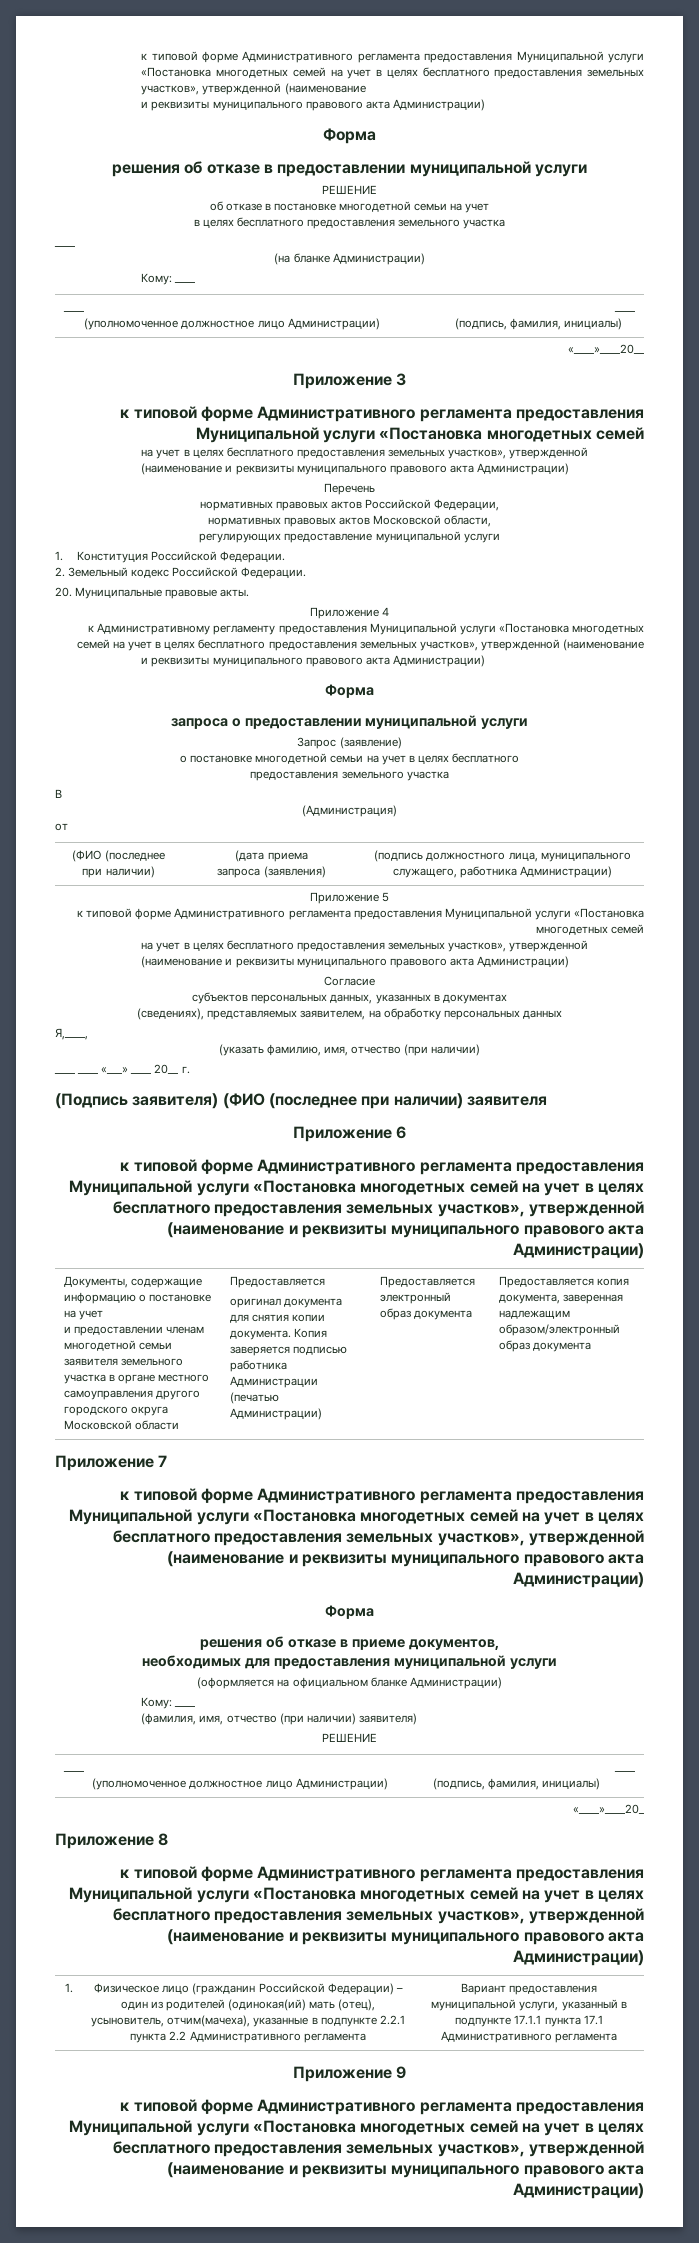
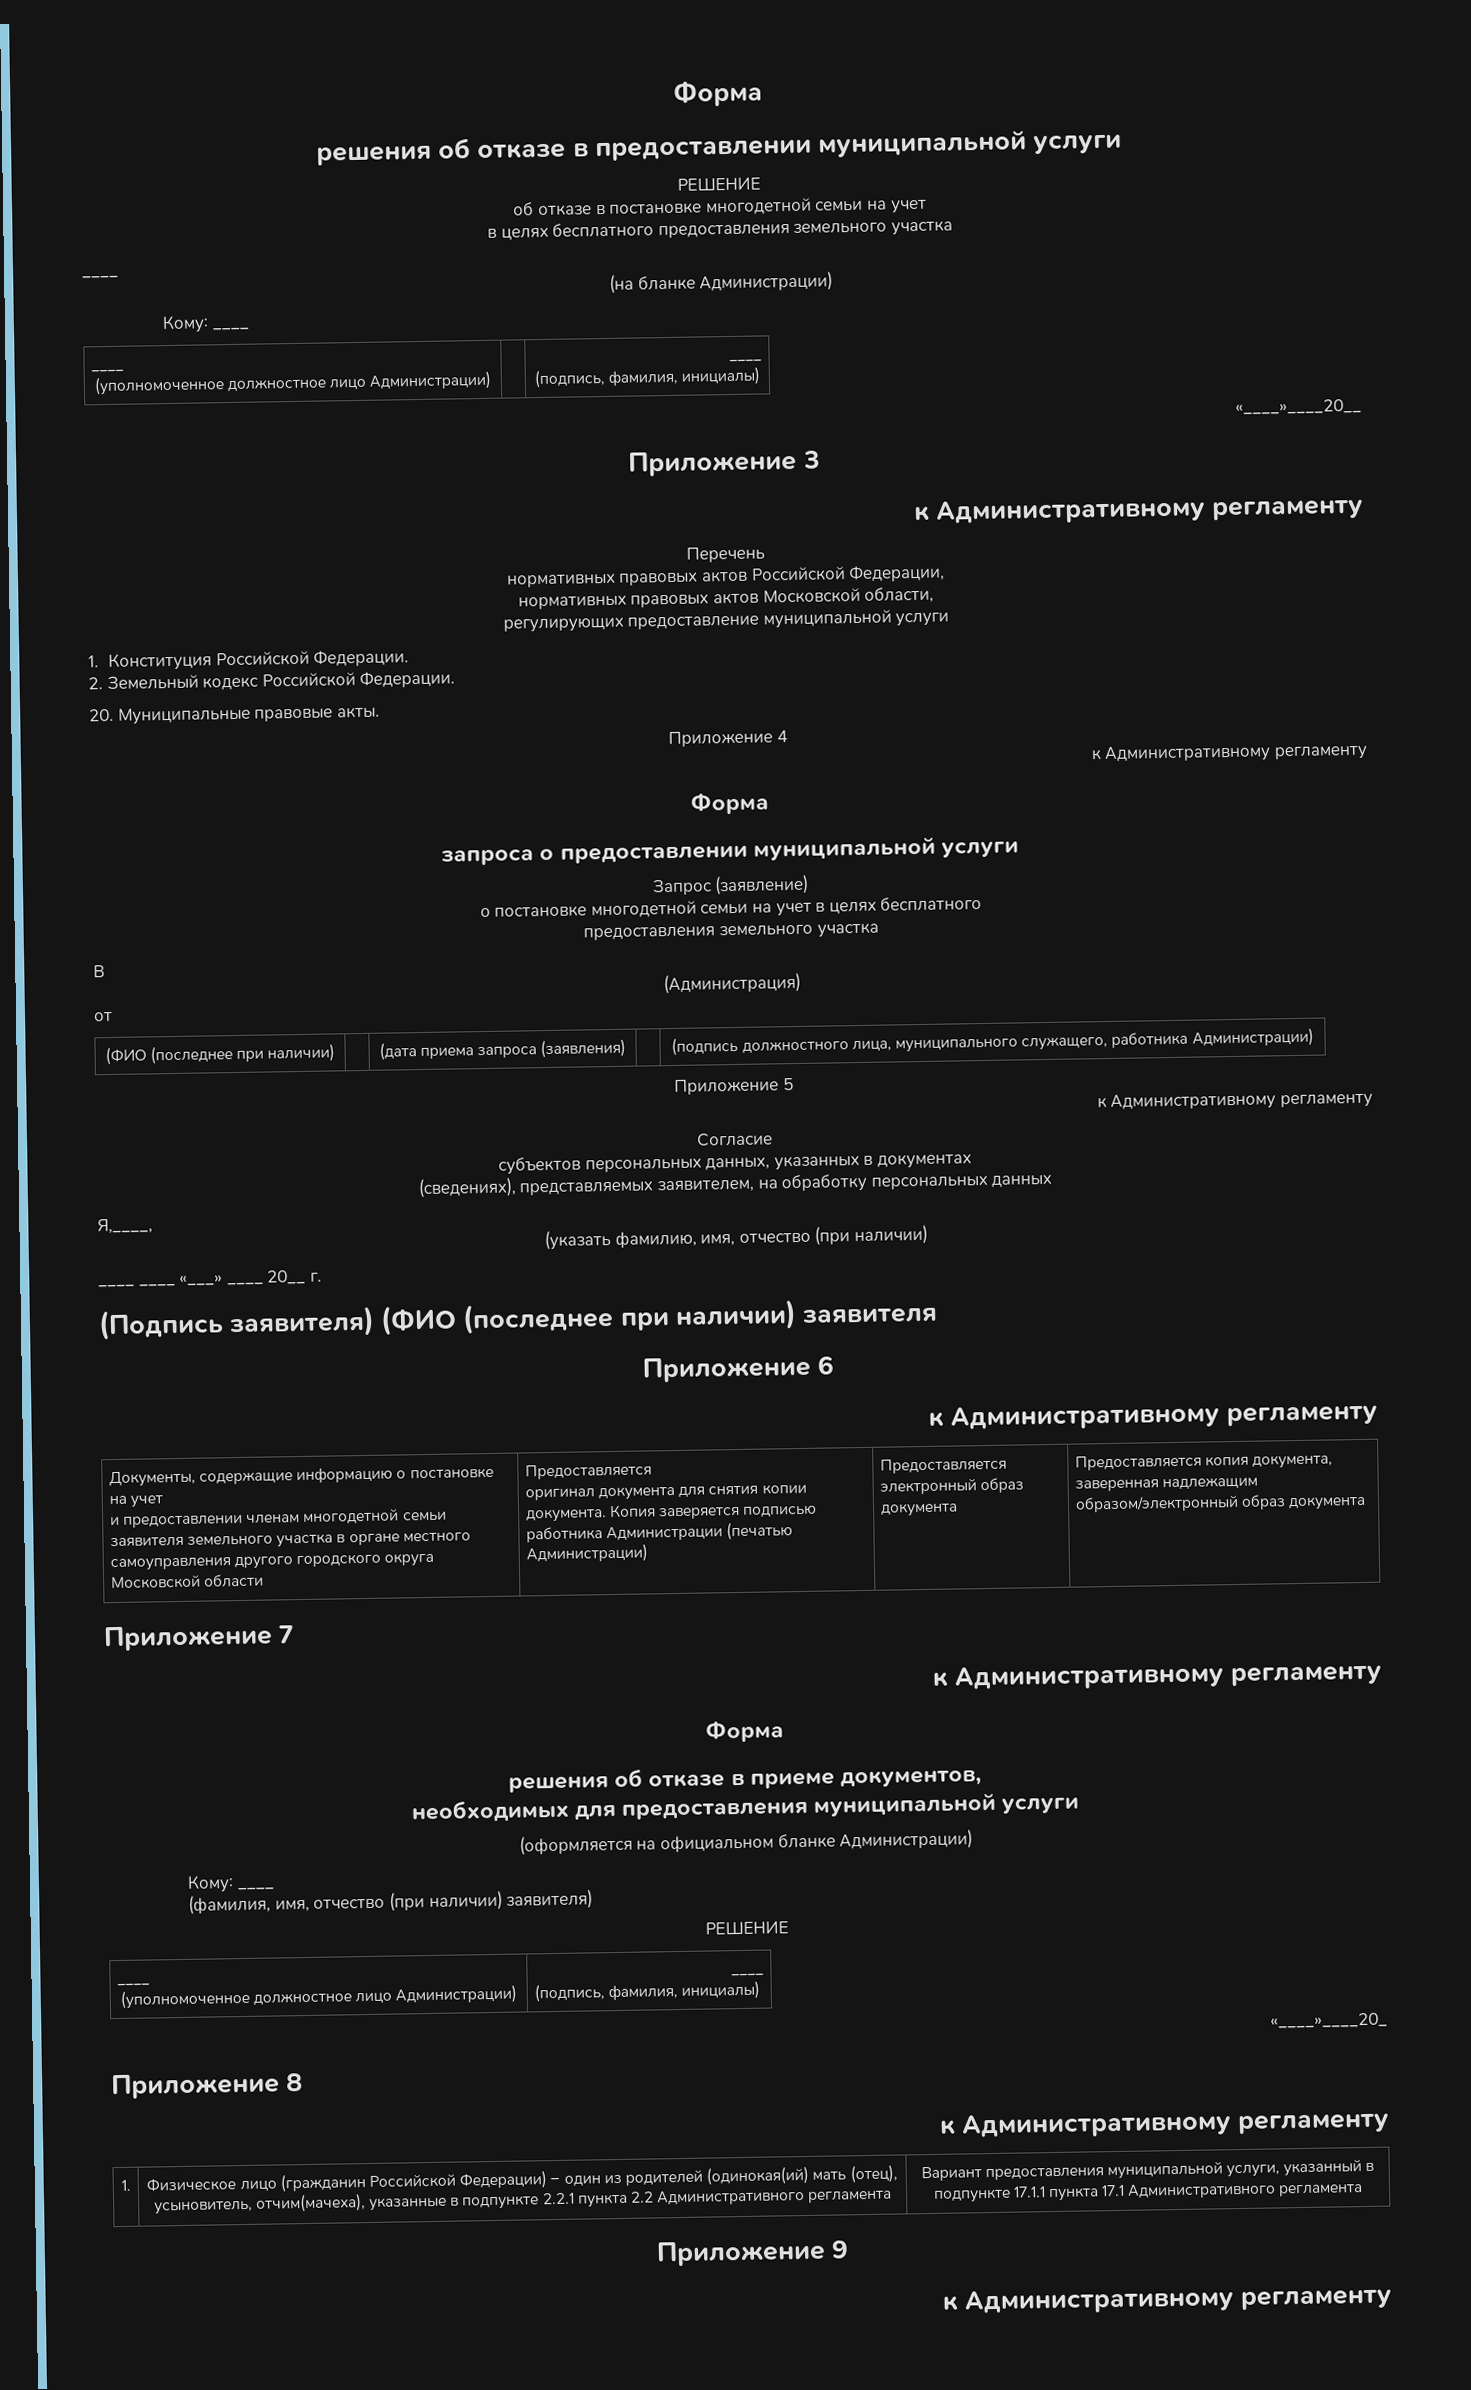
[141,51,644,63] [141,67,644,79] [141,83,366,95] [141,99,485,111] к типовой форме Административного регламента предоставления Муниципальной услуги «Постановка многодетных семей на учет в целях бесплатного предоставления земельных участков», утвержденной (наименование // и реквизиты муниципального правового акта Администрации) // -> (673, 93) none
[133,406,644,422] [195,427,645,443] [141,447,589,459] [141,463,569,475] типовой форме Административного регламента предоставления Муниципальной услуги «Постановка многодетных семей // на учет в целях бесплатного предоставления земельных участков», утвержденной (наименование и реквизиты муниципального правового акта Администрации) -> [934,497,1364,525] Административному регламенту
[278,623,644,635] [76,639,644,651] [141,655,485,667] предоставления Муниципальной услуги «Постановка многодетных семей на учет в целях бесплатного предоставления земельных участков», утвержденной (наименование // и реквизиты муниципального правового акта Администрации) -> (1368, 753) none
[86,908,644,920] [535,924,644,935] [141,940,589,952] [141,956,569,968] типовой форме Административного регламента предоставления Муниципальной услуги «Постановка многодетных семей // на учет в целях бесплатного предоставления земельных участков», утвержденной (наименование и реквизиты муниципального правового акта Администрации) -> [1110,1092,1373,1111] Административному регламенту
[133,1159,644,1175] [69,1180,645,1196] [112,1201,644,1217] [167,1222,645,1238] [513,1243,644,1259] типовой форме Административного регламента предоставления Муниципальной услуги «Постановка многодетных семей на учет в целях бесплатного предоставления земельных участков», утвержденной (наименование и реквизиты муниципального правового акта Администрации) -> [949,1403,1378,1431] Административному регламенту
[133,1488,644,1504] [69,1509,645,1525] [112,1530,644,1546] [167,1551,645,1567] [513,1572,644,1588] типовой форме Административного регламента предоставления Муниципальной услуги «Постановка многодетных семей на учет в целях бесплатного предоставления земельных участков», утвержденной (наименование и реквизиты муниципального правового акта Администрации) -> [953,1663,1382,1691] Административному регламенту
[133,1866,644,1882] [69,1887,645,1903] [112,1908,644,1924] [167,1929,645,1945] [513,1950,644,1966] типовой форме Административного регламента предоставления Муниципальной услуги «Постановка многодетных семей на учет в целях бесплатного предоставления земельных участков», утвержденной (наименование и реквизиты муниципального правового акта Администрации) -> [960,2111,1390,2139] Административному регламенту
[133,2099,644,2115] [69,2120,645,2136] [112,2141,644,2157] [167,2162,645,2178] [513,2183,644,2199] типовой форме Административного регламента предоставления Муниципальной услуги «Постановка многодетных семей на учет в целях бесплатного предоставления земельных участков», утвержденной (наименование и реквизиты муниципального правового акта Администрации) -> [963,2287,1392,2315] Административному регламенту

